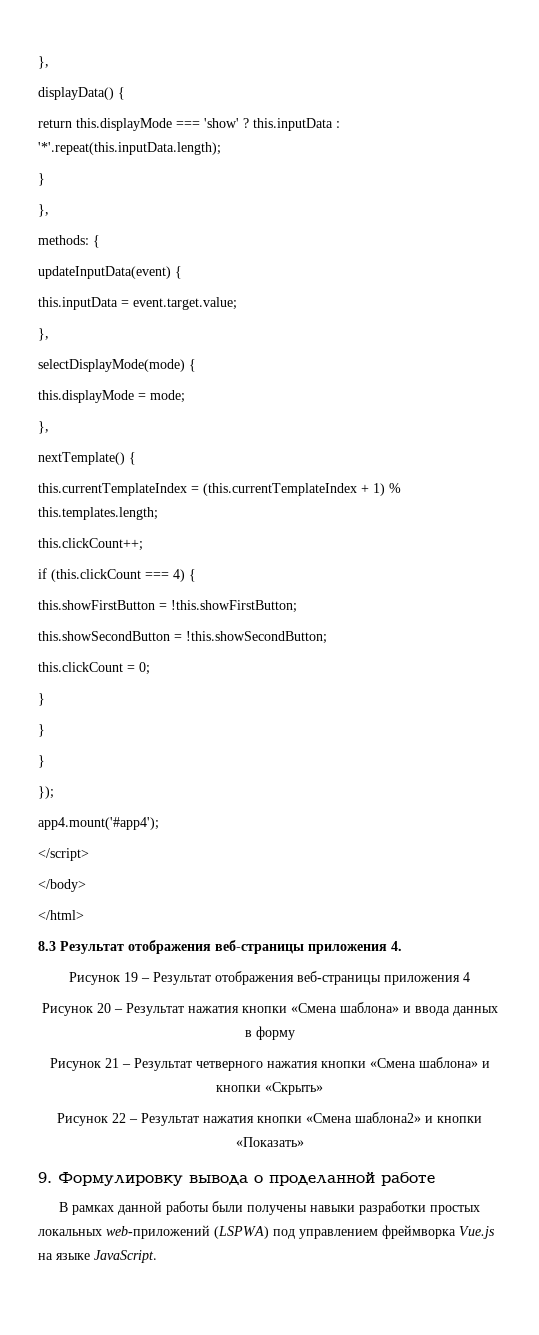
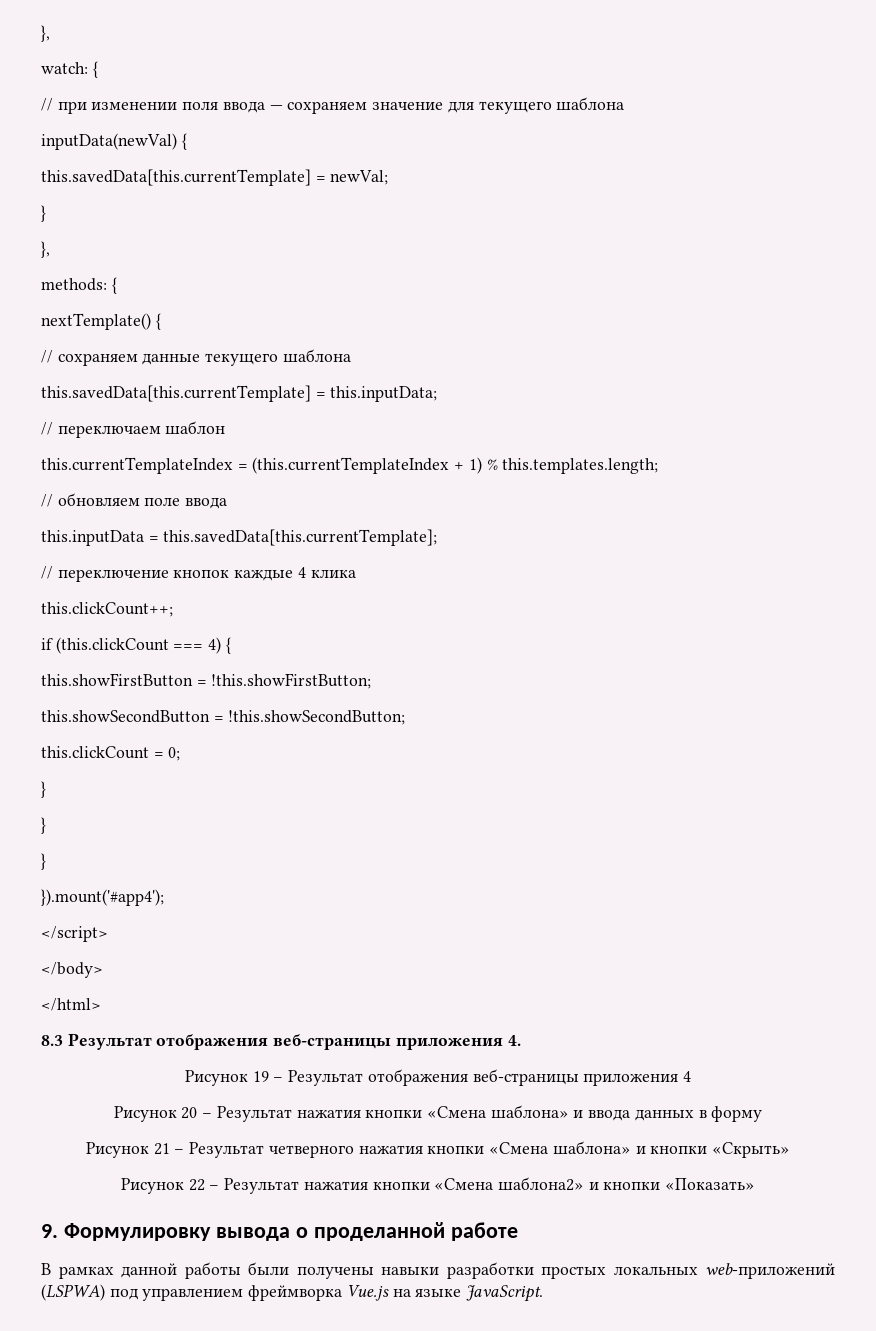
[38,56,49,69] [38,87,125,100] [38,118,340,131] [38,142,221,155] }, // displayData() { // return this.displayMode === 'show' ? this.inputData : '*'.repeat(this.inputData.length); -> [41,25,50,42] [41,61,98,78] [41,97,625,114] [41,133,187,150] [41,169,389,186] }, // watch: { // // при изменении поля ввода — сохраняем значение для текущего шаблона // inputData(newVal) { // this.savedData[this.currentTemplate] = newVal;
[38,266,182,279] [38,297,237,310] [38,328,49,341] [38,359,196,372] [38,390,185,403] [38,421,49,434] [38,452,136,465] updateInputData(event) { // this.inputData = event.target.value; // }, // selectDisplayMode(mode) { // this.displayMode = mode; // }, // nextTemplate() { -> [41,313,161,330] [41,349,351,366] [41,385,438,402] [41,421,226,438] nextTemplate() { // // сохраняем данные текущего шаблона // this.savedData[this.currentTemplate] = this.inputData; // // переключаем шаблон
(158, 513) none -> [41,493,228,509] [41,529,438,546] [41,566,356,582] // // обновляем поле ввода // this.inputData = this.savedData[this.currentTemplate]; // // переключение кнопок каждые 4 клика
[38,786,54,799] [38,817,159,830] }); // app4.mount('#app4'); -> [41,889,164,906] }).mount('#app4');

